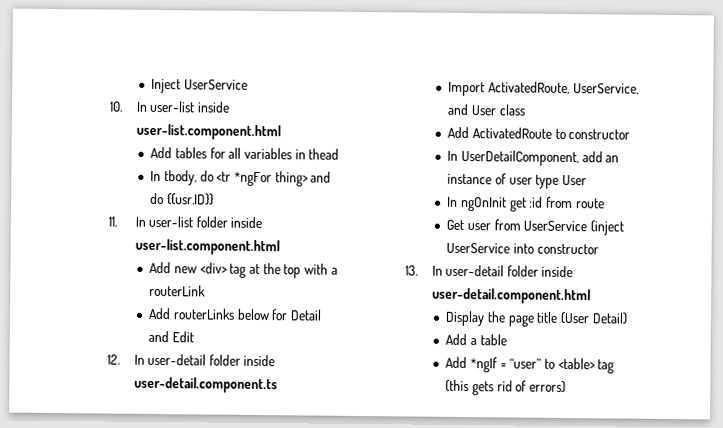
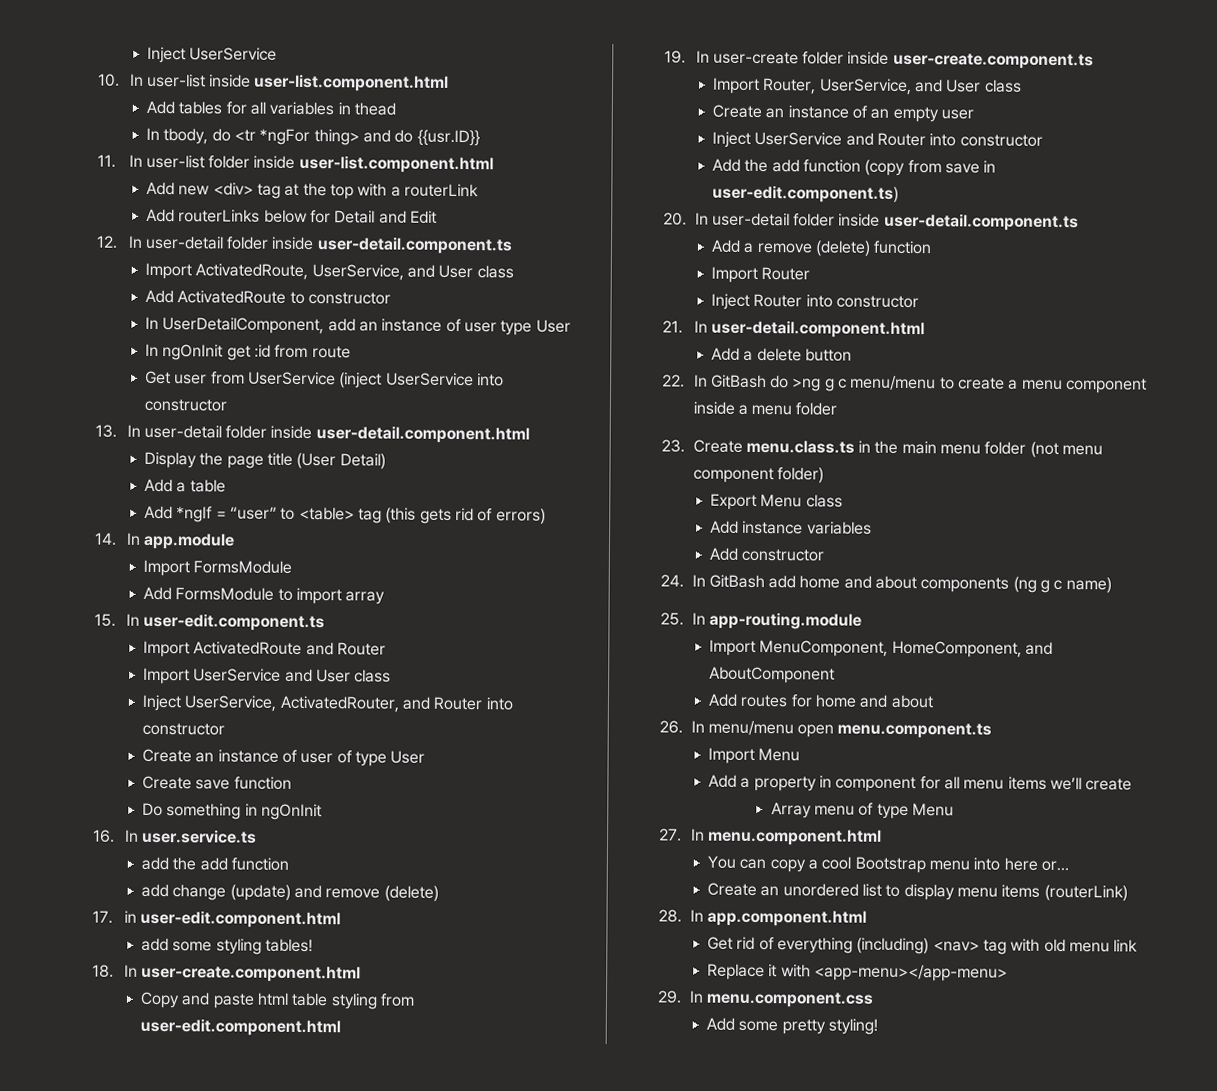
(566, 387) none -> [94,532,235,550] [143,559,293,577] [143,586,386,605] [94,613,325,632] [143,640,387,658] [143,667,392,685] [142,694,513,713] [142,722,226,736] [142,748,426,767] [142,775,292,790] [142,802,323,821] [93,829,257,844] [141,856,290,871] [141,883,439,902] [92,910,341,929] [141,937,314,955] [92,964,361,983] [140,991,416,1010] [140,1018,342,1037] [664,50,1094,70] [712,77,1022,95] [712,104,975,123] [712,131,1043,148] [712,158,997,176] [712,185,900,203] [663,212,1079,232] [711,239,933,257] [711,266,811,283] [711,293,920,310] [662,320,925,339] [711,347,853,362] [662,374,1148,394] [692,401,838,416] [661,439,1104,458] [692,467,824,484] [710,493,843,510] [710,520,872,535] [709,547,825,562] [660,574,1112,594] [660,612,862,630] [709,639,1054,658] [709,666,836,684] [708,693,934,709] [659,720,993,739] [708,747,801,764] [708,774,1133,793] [770,802,954,819] [659,828,882,846] [707,855,1069,874] [707,882,1128,902] [658,909,867,927] [707,936,1139,955] [707,963,1009,982] [657,990,874,1008] [706,1017,879,1035] // 14. In app.module // Import FormsModule // Add FormsModule to import array // 15. In user-edit.component.ts // Import ActivatedRoute and Router // Import UserService and User class // Inject UserService, ActivatedRouter, and Router into constructor // Create an instance of user of type User // Create save function // Do something in ngOnInit // 16. In user.service.ts // add the add function // add change (update) and remove (delete) // 17. in user-edit.component.html // add some styling tables! // 18. In user-create.component.html // Copy and paste html table styling from user-edit.component.html // 19. In user-create folder inside user-create.component.ts // Import Router, UserService, and User class // Create an instance of an empty user // Inject UserService and Router into constructor // Add the add function (copy from save in user-edit.component.ts) // 20. In user-detail folder inside user-detail.component.ts // Add a remove (delete) function // Import Router // Inject Router into constructor // 21. In user-detail.component.html // Add a delete button // 22. In GitBash do >ng g c menu/menu to create a menu component inside a menu folder // 23. Create menu.class.ts in the main menu folder (not menu component folder) // Export Menu class // Add instance variables // Add constructor // 24. In GitBash add home and about components (ng g c name) // 25. In app-routing.module // Import MenuComponent, HomeComponent, and AboutComponent // Add routes for home and about // 26. In menu/menu open menu.component.ts // Import Menu // Add a property in component for all menu items we’ll create // Array menu of type Menu // 27. In menu.component.html // You can copy a cool Bootstrap menu into here or… // Create an unordered list to display menu items (routerLink) // 28. In app.component.html // Get rid of everything (including) <nav> tag with old menu link // Replace it with <app-menu></app-menu> // 29. In menu.component.css // Add some pretty styling!

